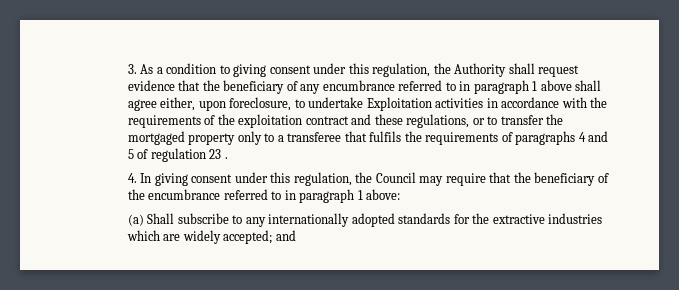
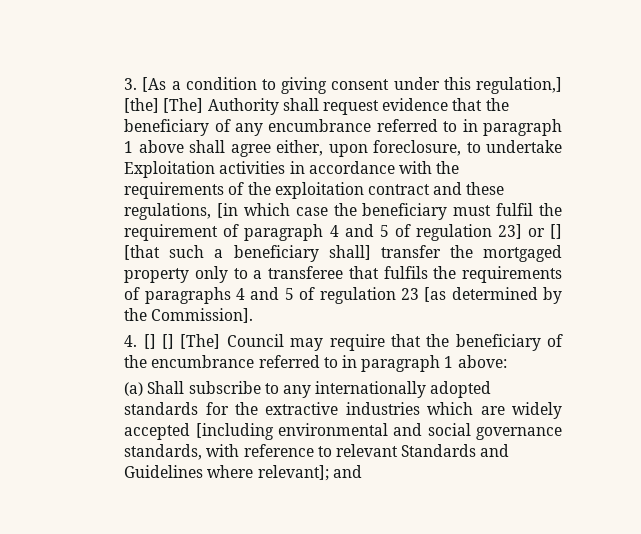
[140,64,154,74] As -> [142,77,167,92] [As
[372,63,451,77] regulation, the -> [476,77,562,94] [124,98,204,113] regulation,] [the] [The]
[472,116,498,125] or to -> [217,203,562,220] [124,224,562,241] [124,245,371,262] [in which case the beneficiary must fulfil the requirement of paragraph 4 and 5 of regulation 23] or [] [that such a beneficiary shall]
[224,157,228,159] [127,172,373,186] . // 4. In giving consent under this regulation, the -> [424,287,562,304] [124,308,254,323] [124,334,221,349] [as determined by the Commission]. // 4. [] [] [The]
[223,230,273,244] accepted; -> [124,423,562,440] [124,444,510,460] [124,465,329,481] accepted [including environmental and social governance standards, with reference to relevant Standards and Guidelines where relevant];

